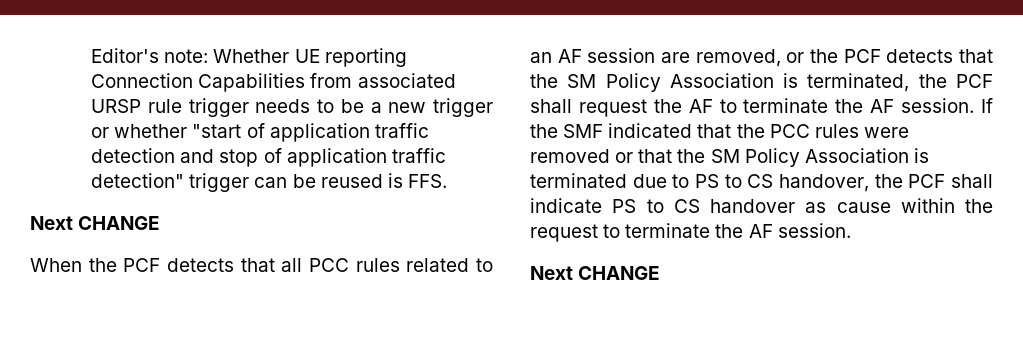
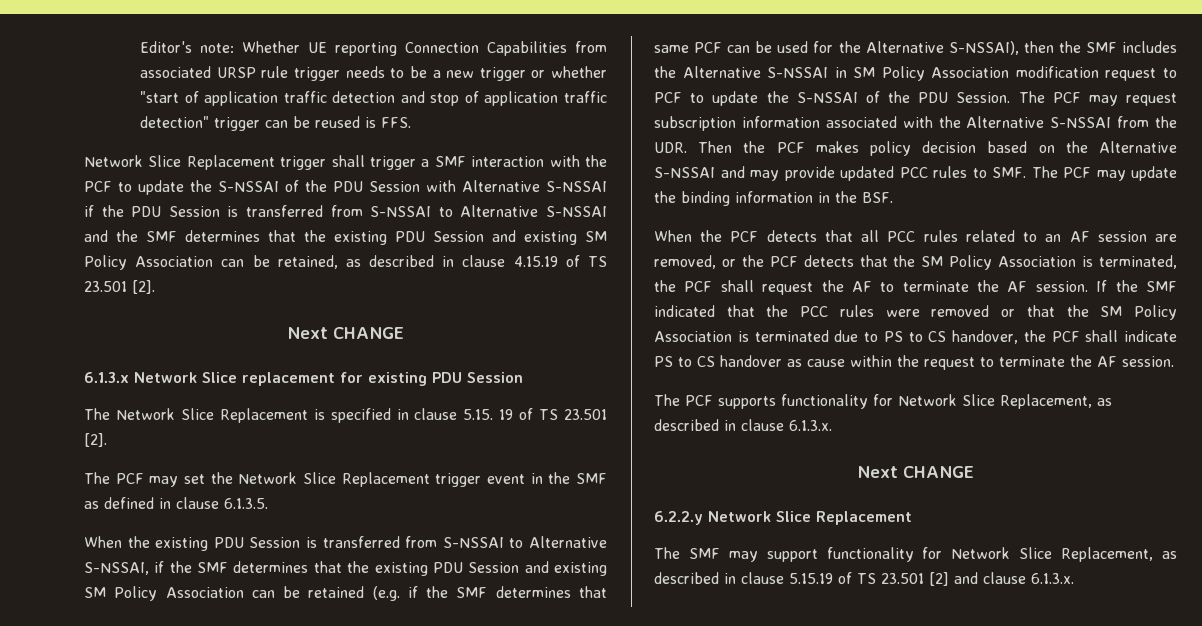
[30,216,161,230] Next CHANGE -> [84,155,607,170] [84,180,607,195] [84,205,608,217] [84,230,607,245] [84,255,607,270] [84,280,155,294] [287,327,404,339] [84,372,523,386] [84,408,608,423] [84,433,107,447] [84,472,608,487] [84,497,268,509] [84,536,607,551] [84,561,607,576] [84,586,607,601] [654,41,1177,55] [654,66,1177,81] [654,91,1177,106] [654,116,1177,131] [654,141,1177,156] [654,166,1177,181] [654,191,893,206] Network Slice Replacement trigger shall trigger a SMF interaction with the PCF to update the S-NSSAI of the PDU Session with Alternative S-NSSAI if the PDU Session is transferred from S-NSSAI to Alternative S-NSSAI and the SMF determines that the existing PDU Session and existing SM Policy Association can be retained, as described in clause 4.15.19 of TS 23.501 [2]. // Next CHANGE // 6.1.3.x Network Slice replacement for existing PDU Session // The Network Slice Replacement is specified in clause 5.15. 19 of TS 23.501 [2]. // The PCF may set the Network Slice Replacement trigger event in the SMF as defined in clause 6.1.3.5. // When the existing PDU Session is transferred from S-NSSAI to Alternative S-NSSAI, if the SMF determines that the existing PDU Session and existing SM Policy Association can be retained (e.g. if the SMF determines that same PCF can be used for the Alternative S-NSSAI), then the SMF includes the Alternative S-NSSAI in SM Policy Association modification request to PCF to update the S-NSSAI of the PDU Session. The PCF may request subscription information associated with the Alternative S-NSSAI from the UDR. Then the PCF makes policy decision based on the Alternative S-NSSAI and may provide updated PCC rules to SMF. The PCF may update the binding information in the BSF.
[530,266,661,280] Next CHANGE -> [654,394,1112,409] [654,419,832,431] [857,466,974,478] [654,511,912,525] [654,547,1177,562] [654,572,1074,586] The PCF supports functionality for Network Slice Replacement, as described in clause 6.1.3.x. // Next CHANGE // 6.2.2.y Network Slice Replacement // The SMF may support functionality for Network Slice Replacement, as described in clause 5.15.19 of TS 23.501 [2] and clause 6.1.3.x.

